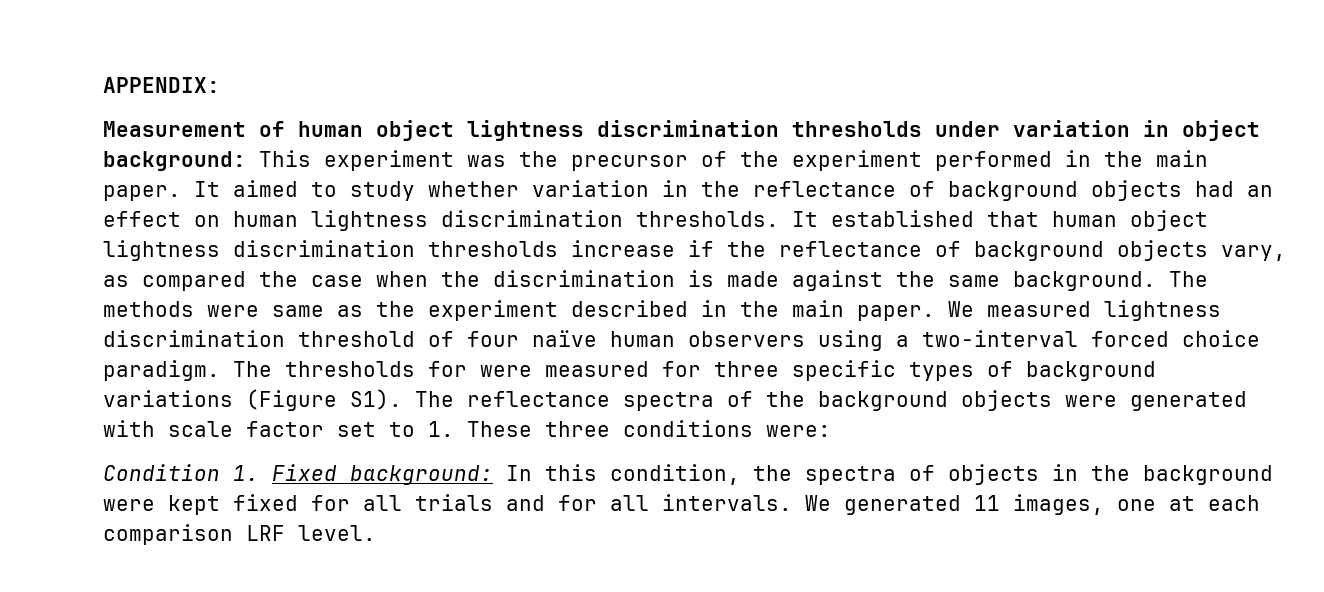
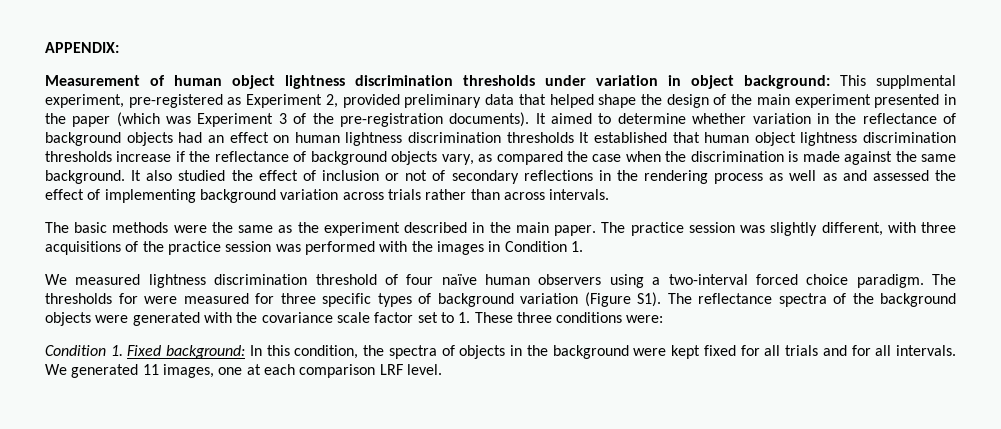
[324,150,1208,171] [103,185,181,201] experiment was the precursor of the experiment performed in the main paper. -> [876,75,956,89] [45,94,956,108] [45,112,530,127] supplmental experiment, pre-registered as Experiment 2, provided preliminary data that helped shape the design of the main experiment presented in the paper (which was Experiment 3 of the pre-registration documents).
[350,181,415,201] study -> [617,113,686,124] determine
[636,211,779,227] thresholds. -> [506,132,574,143] thresholds
[1169,271,1208,287] The -> [131,170,956,184] [45,189,610,203] [45,222,108,233] It also studied the effect of inclusion or not of secondary reflections in the rendering process as well as and assessed the effect of implementing background variation across trials rather than across intervals. // The basic
(259, 311) none -> [211,222,233,233] the
(935, 313) none -> [601,222,956,236] [45,241,583,255] The practice session was slightly different, with three acquisitions of the practice session was performed with the images in Condition 1. //
[103,390,233,407] variations -> [520,293,578,304] variation
(155, 428) none -> [236,312,333,323] the covariance

